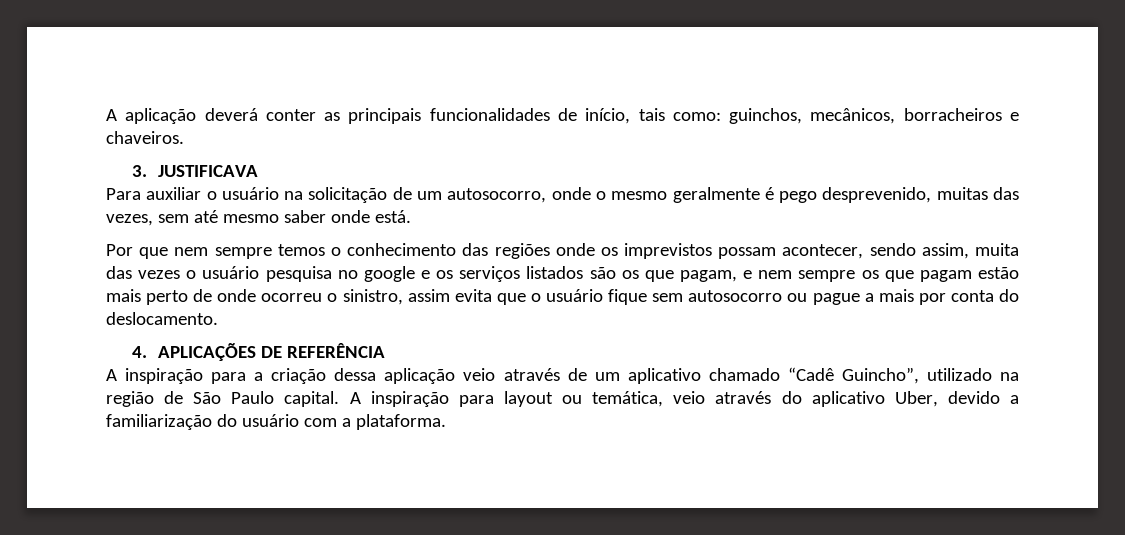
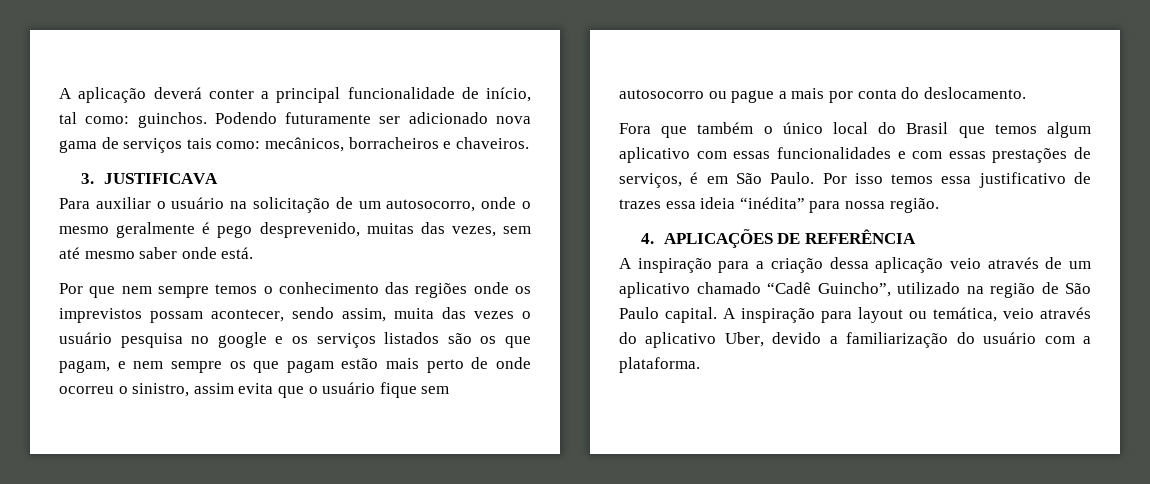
[324,108,631,124] as principais funcionalidades de início, -> [261,87,531,103] [59,112,531,128] [59,137,183,153] a principal funcionalidade de início, tal como: guinchos. Podendo futuramente ser adicionado nova gama de serviços
[729,108,803,124] guinchos, -> (261, 145) none
(218, 318) none -> [619,122,1091,138] [619,147,1091,163] [619,172,1091,188] [619,197,939,213] // Fora que também o único local do Brasil que temos algum aplicativo com essas funcionalidades e com essas prestações de serviços, é em São Paulo. Por isso temos essa justificativo de trazes essa ideia “inédita” para nossa região.

